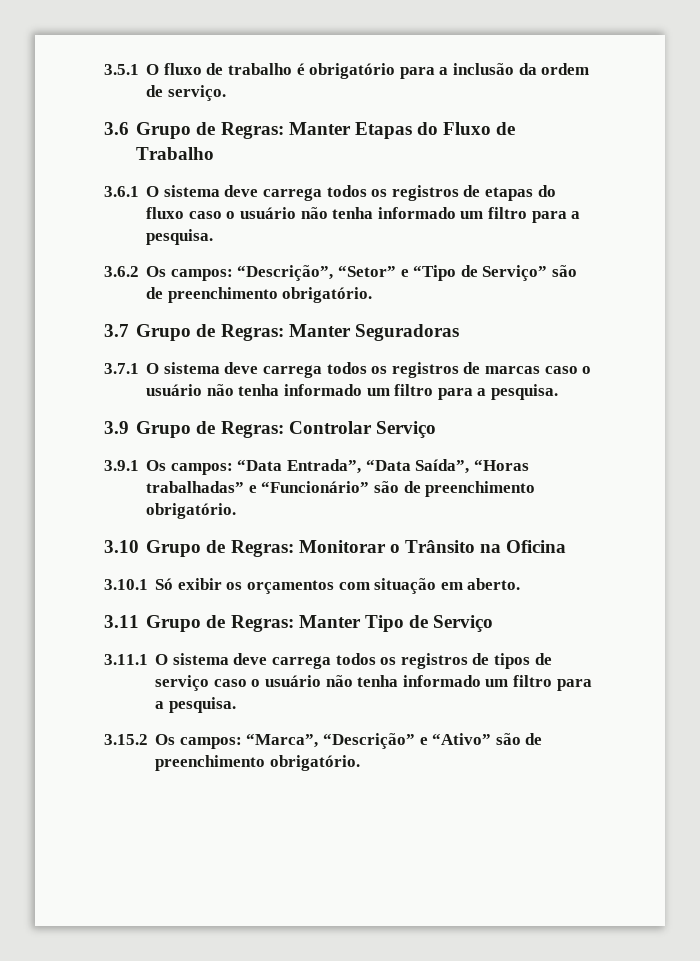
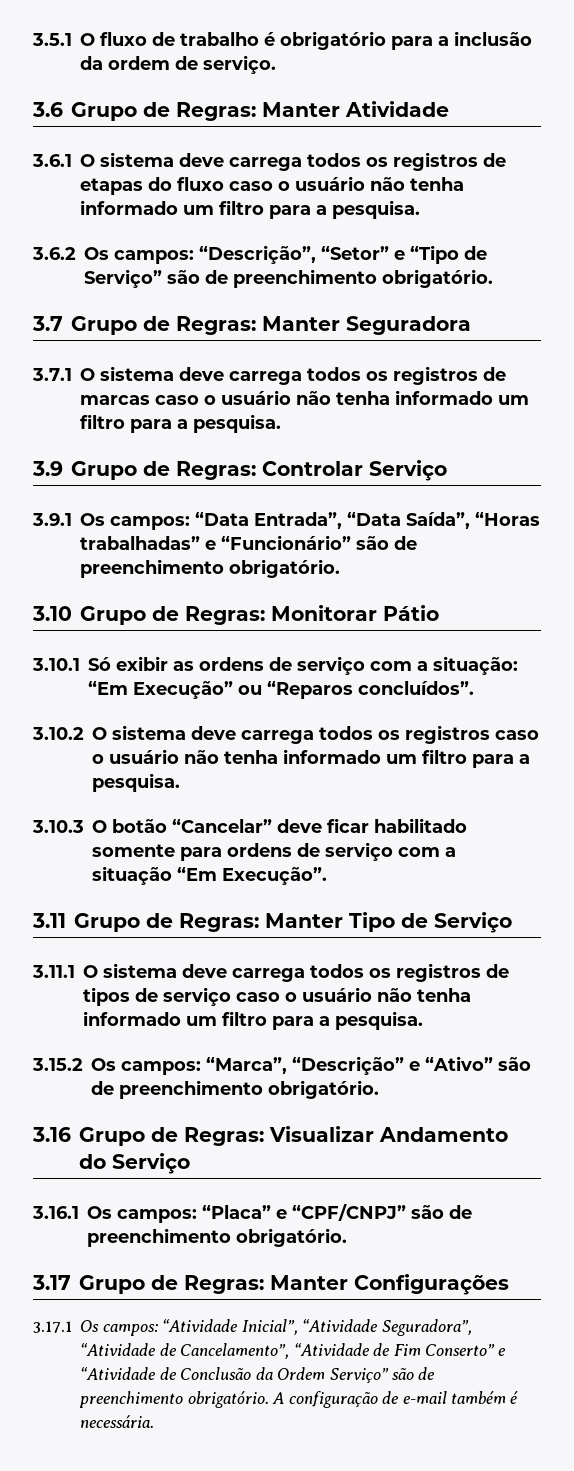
[354,122,516,139] [136,147,215,160] Etapas do Fluxo de Trabalho -> [345,101,450,117] Atividade
[354,324,459,341] Seguradoras -> [346,316,472,335] Seguradora
[389,540,567,553] o Trânsito na Oficina -> [383,605,440,621] Pátio
[226,578,521,594] os orçamentos com situação em aberto. -> [173,656,519,675] [88,681,475,699] [32,725,540,744] [92,749,531,768] [92,773,181,792] [32,818,468,833] [92,842,457,861] [92,866,328,885] as ordens de serviço com a situação: “Em Execução” ou “Reparos concluídos”. // 3.10.2 O sistema deve carrega todos os registros caso o usuário não tenha informado um filtro para a pesquisa. // 3.10.3 O botão “Cancelar” deve ficar habilitado somente para ordens de serviço com a situação “Em Execução”.
(360, 763) none -> [32,1126,509,1146] [79,1153,191,1174] [32,1204,473,1223] [87,1228,348,1247] [32,1274,510,1295] [33,1319,472,1336] [80,1343,507,1359] [80,1367,436,1383] [79,1391,519,1408] [80,1415,155,1428] // 3.16 Grupo de Regras: Visualizar Andamento do Serviço // 3.16.1 Os campos: “Placa” e “CPF/CNPJ” são de preenchimento obrigatório. // 3.17 Grupo de Regras: Manter Configurações // 3.17.1 Os campos: “Atividade Inicial”, “Atividade Seguradora”, “Atividade de Cancelamento”, “Atividade de Fim Conserto” e “Atividade de Conclusão da Ordem Serviço” são de preenchimento obrigatório. A configuração de e-mail também é necessária.

